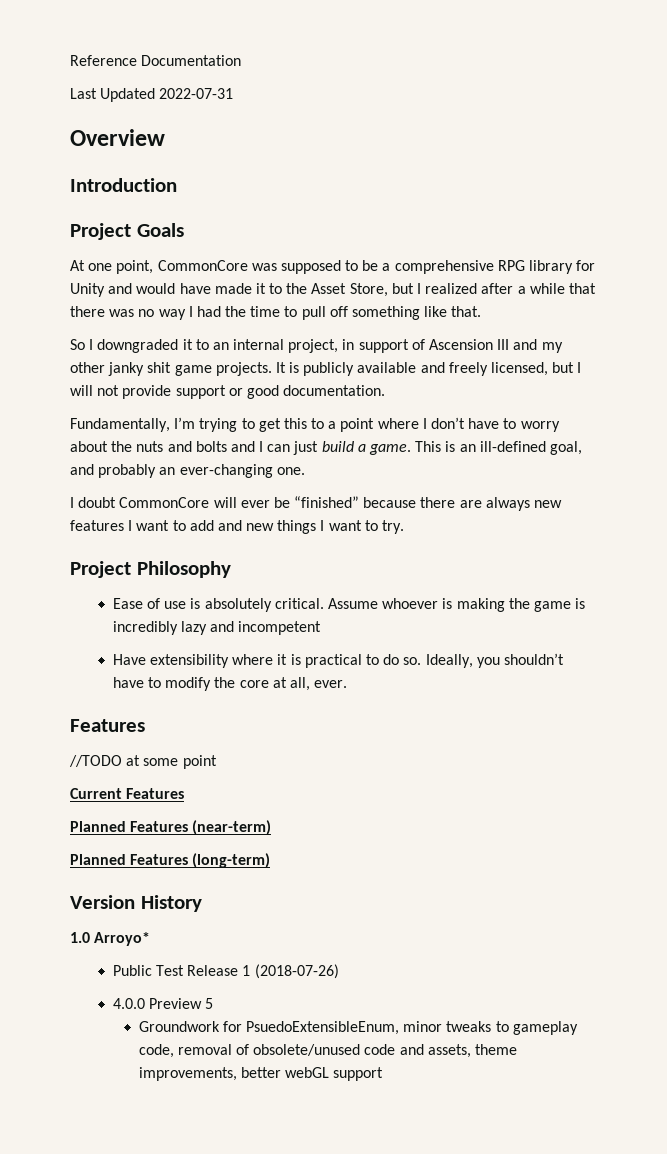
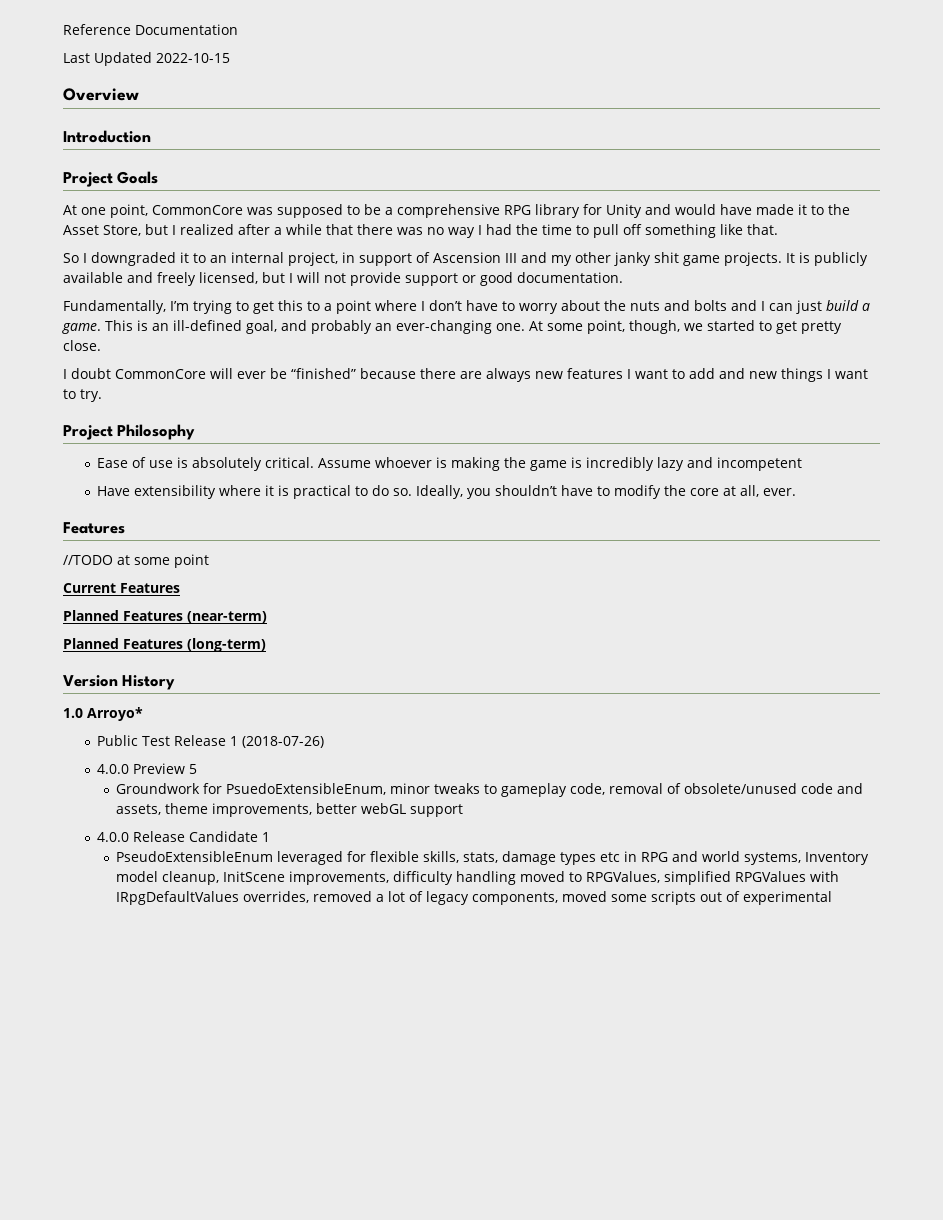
[159,88,234,99] 2022-07-31 -> [156,53,230,63] 2022-10-15
(305, 471) none -> [529,320,842,334] [63,340,101,351] At some point, though, we started to get pretty close.
(384, 1074) none -> [97,831,271,842] [116,851,870,865] [116,871,840,885] [116,891,833,905] // 4.0.0 Release Candidate 1 // PseudoExtensibleEnum leveraged for flexible skills, stats, damage types etc in RPG and world systems, Inventory model cleanup, InitScene improvements, difficulty handling moved to RPGValues, simplified RPGValues with IRpgDefaultValues overrides, removed a lot of legacy components, moved some scripts out of experimental

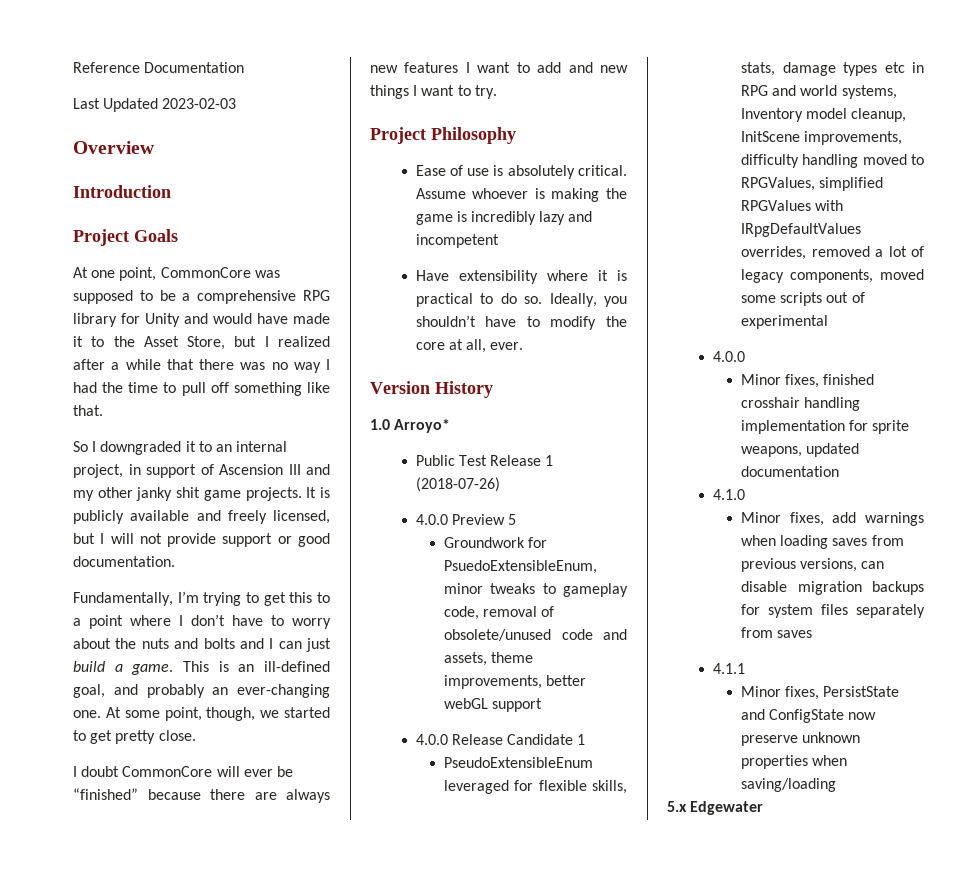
[156,53,230,63] 2022-10-15 -> [162,98,237,109] 2023-02-03
[63,522,125,534] [63,554,209,568] [63,583,180,593] [63,610,267,623] [63,638,266,652] // Features // //TODO at some point // Current Features // Planned Features (near-term) // Planned Features (long-term) -> (524, 346) none
(833, 898) none -> [712,351,745,362] [741,374,875,388] [741,397,861,411] [741,420,910,434] [741,443,860,457] [741,466,840,477] [712,489,745,500] [741,512,924,526] [741,535,904,549] [741,558,885,572] [741,581,924,595] [741,604,925,618] [741,627,813,638] [712,663,745,674] [741,686,900,700] [741,709,877,723] [741,732,861,746] [741,755,848,769] [741,778,837,792] [667,801,764,815] // 4.0.0 // Minor fixes, finished crosshair handling implementation for sprite weapons, updated documentation // 4.1.0 // Minor fixes, add warnings when loading saves from previous versions, can disable migration backups for system files separately from saves // 4.1.1 // Minor fixes, PersistState and ConfigState now preserve unknown properties when saving/loading // 5.x Edgewater

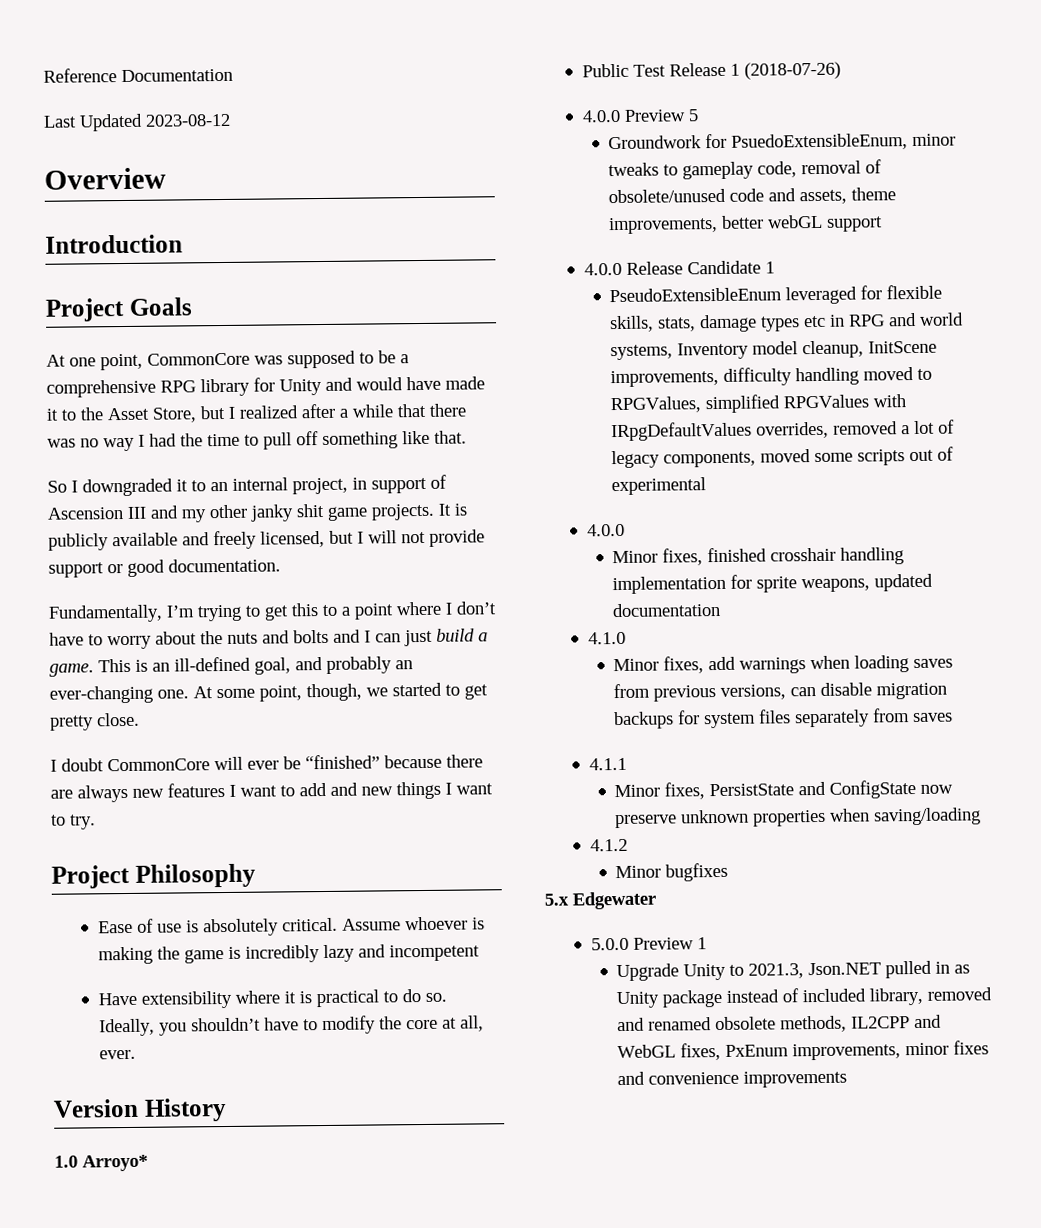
[162,98,237,109] 2023-02-03 -> [145,113,231,127] 2023-08-12
(837, 785) none -> [589,838,628,852] [615,862,729,882] // 4.1.2 // Minor bugfixes
(764, 808) none -> [590,937,707,951] [616,960,971,982] [616,987,993,1009] [617,1014,943,1033] [617,1040,990,1061] [617,1070,848,1088] // 5.0.0 Preview 1 // Upgrade Unity to 2021.3, Json.NET pulled in as Unity package instead of included library, removed and renamed obsolete methods, IL2CPP and WebGL fixes, PxEnum improvements, minor fixes and convenience improvements

